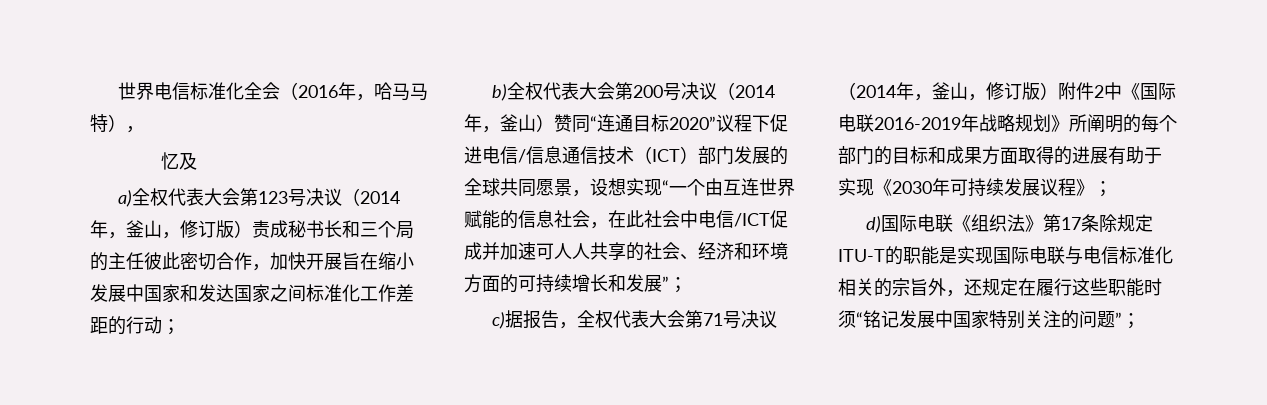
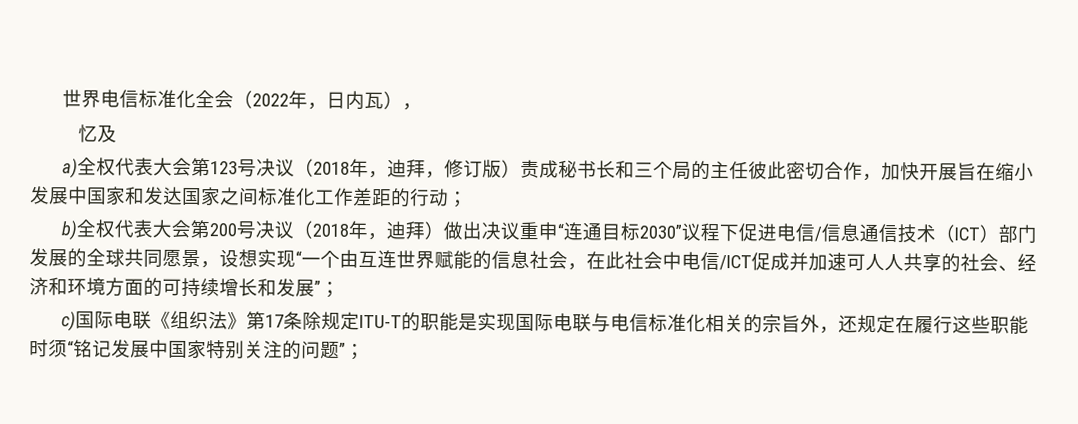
[297,82,428,101] [90,114,108,132] 2016年，哈马马特 -> [252,90,385,110] 2022年，日内瓦
[359,191,400,204] [90,220,162,239] 2014年，釜山 -> [313,158,427,179] 2018年，迪拜
[734,85,775,98] [464,114,590,133] 2014年，釜山）赞同 -> [312,220,559,241] 2018年，迪拜）做出决议重申
[669,116,716,130] 2020” -> [639,224,683,239] 2030”
[504,310,777,329] [838,82,1176,101] [838,114,1177,133] [838,146,1162,165] [838,178,1112,197] [865,216,881,233] 据报告，全权代表大会第71号决议（2014年，釜山，修订版）附件2中《国际电联2016-2019年战略规划》所阐明的每个部门的目标和成果方面取得的进展有助于实现《2030年可持续发展议程》； // d) -> (77, 321) none

